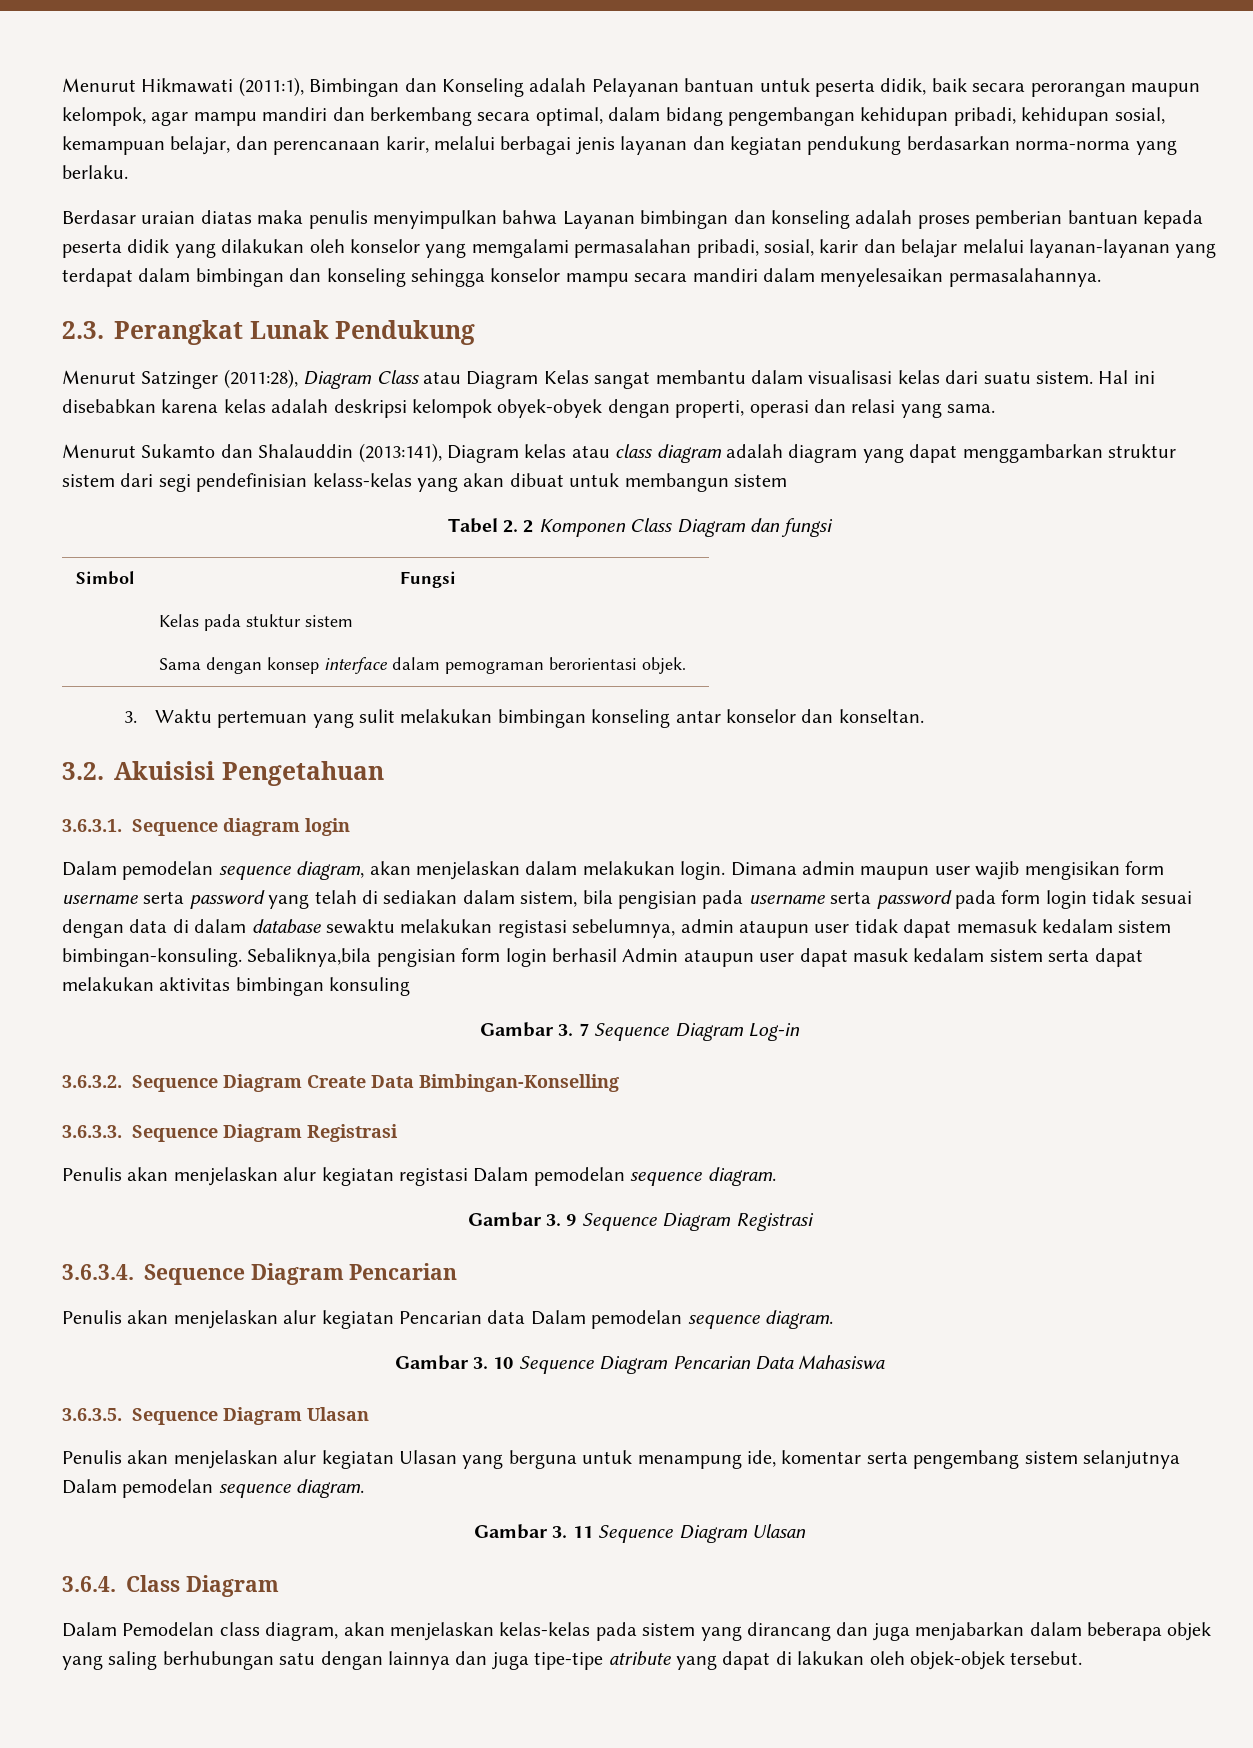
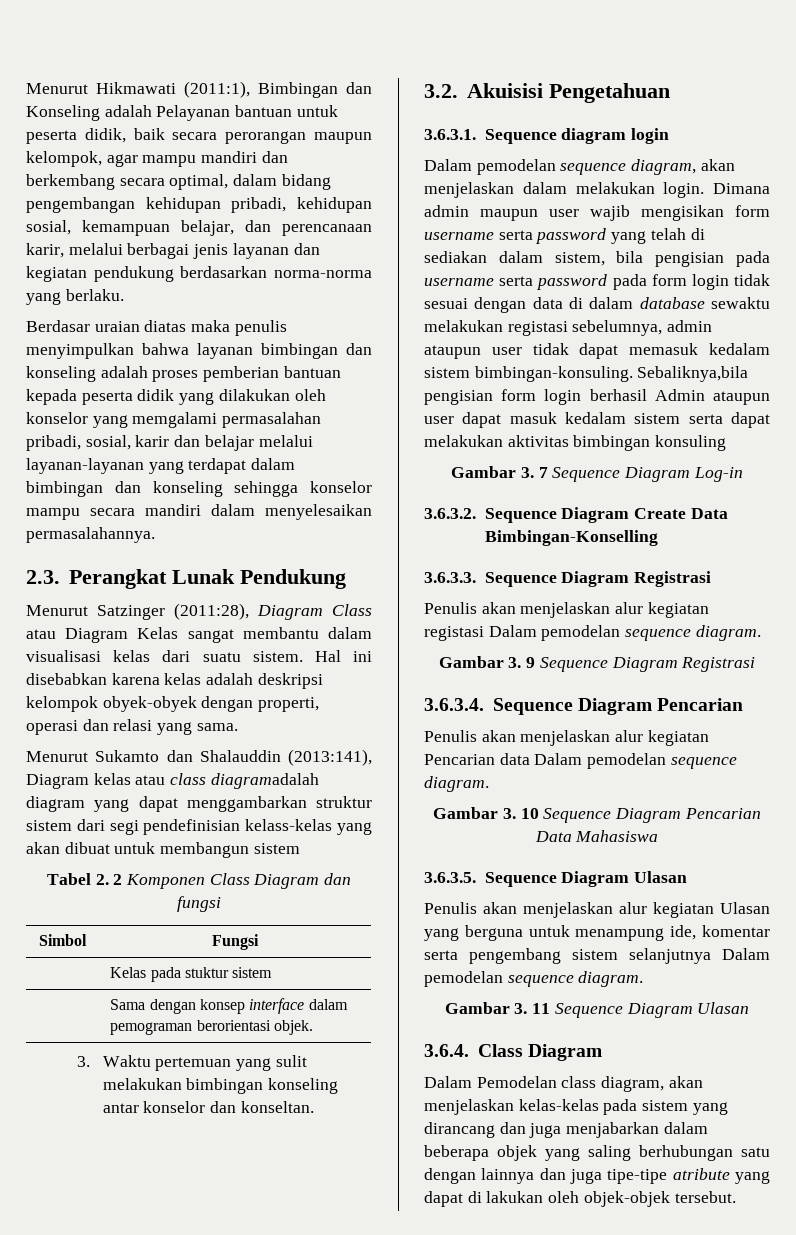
[562,211,635,229] Layanan -> [197,343,253,359] layanan
[656,444,783,463] diagram adalah -> [210,773,319,789] diagramadalah

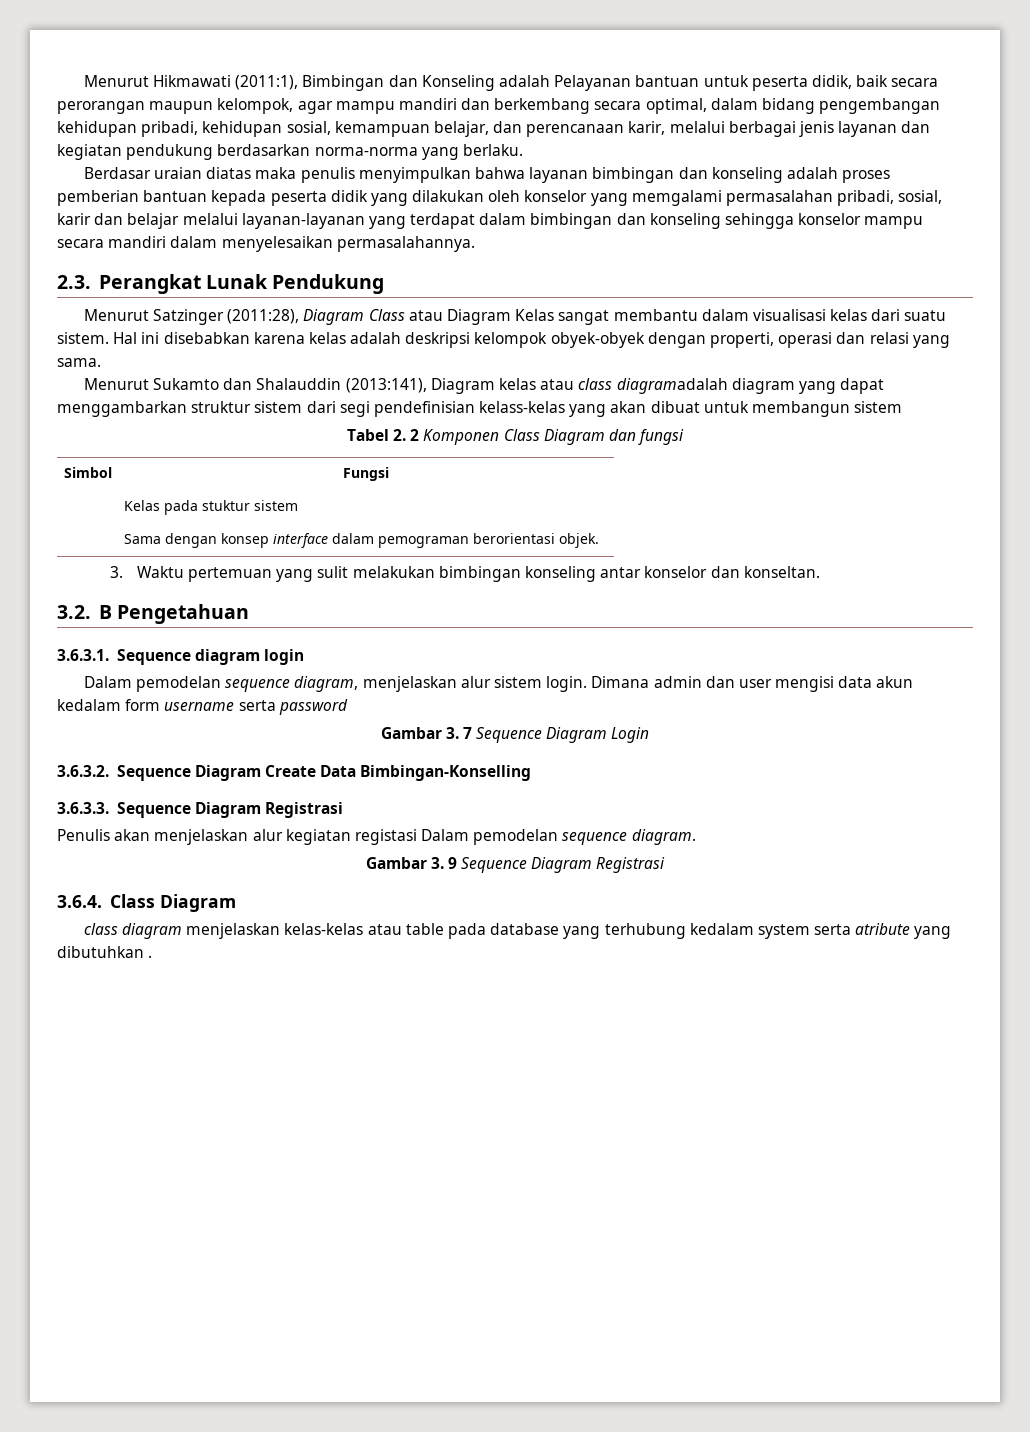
[466,83,543,98] Akuisisi -> [98,605,112,619] B
[700,159,735,171] [424,182,770,198] [424,205,770,221] [424,228,705,244] [424,251,770,267] [424,274,770,290] [424,297,770,313] [424,320,713,336] [424,343,770,359] [424,366,749,382] [424,389,770,405] [424,412,770,428] [424,435,727,451] akan menjelaskan dalam melakukan login. Dimana admin maupun user wajib mengisikan form username serta password yang telah di sediakan dalam sistem, bila pengisian pada username serta password pada form login tidak sesuai dengan data di dalam database sewaktu melakukan registasi sebelumnya, admin ataupun user tidak dapat memasuk kedalam sistem bimbingan-konsuling. Sebaliknya,bila pengisian form login berhasil Admin ataupun user dapat masuk kedalam sistem serta dapat melakukan aktivitas bimbingan konsuling -> [362,676,914,692] [57,699,348,715] menjelaskan alur sistem login. Dimana admin dan user mengisi data akun kedalam form username serta password
[693,467,743,482] Log-in -> [611,727,650,743] Login
[424,698,744,715] [424,730,709,746] [424,753,737,769] [424,776,489,792] [433,807,761,823] [534,830,659,842] [424,871,688,887] [424,902,770,918] [424,925,770,941] [424,948,770,964] [424,971,644,987] [444,1002,750,1018] [424,1044,603,1061] [424,1076,703,1092] [424,1099,728,1115] [424,1122,708,1138] [424,1145,770,1161] [424,1168,770,1184] [424,1191,736,1207] 3.6.3.4. Sequence Diagram Pencarian // Penulis akan menjelaskan alur kegiatan Pencarian data Dalam pemodelan sequence diagram. // Gambar 3. 10 Sequence Diagram Pencarian Data Mahasiswa // 3.6.3.5. Sequence Diagram Ulasan // Penulis akan menjelaskan alur kegiatan Ulasan yang berguna untuk menampung ide, komentar serta pengembang sistem selanjutnya Dalam pemodelan sequence diagram. // Gambar 3. 11 Sequence Diagram Ulasan // 3.6.4. Class Diagram // Dalam Pemodelan class diagram, akan menjelaskan kelas-kelas pada sistem yang dirancang dan juga menjabarkan dalam beberapa objek yang saling berhubungan satu dengan lainnya dan juga tipe-tipe atribute yang dapat di lakukan oleh objek-objek tersebut. -> [57,894,236,912] [83,923,952,939] [57,946,153,958] 3.6.4. Class Diagram // class diagram menjelaskan kelas-kelas atau table pada database yang terhubung kedalam system serta atribute yang dibutuhkan .

